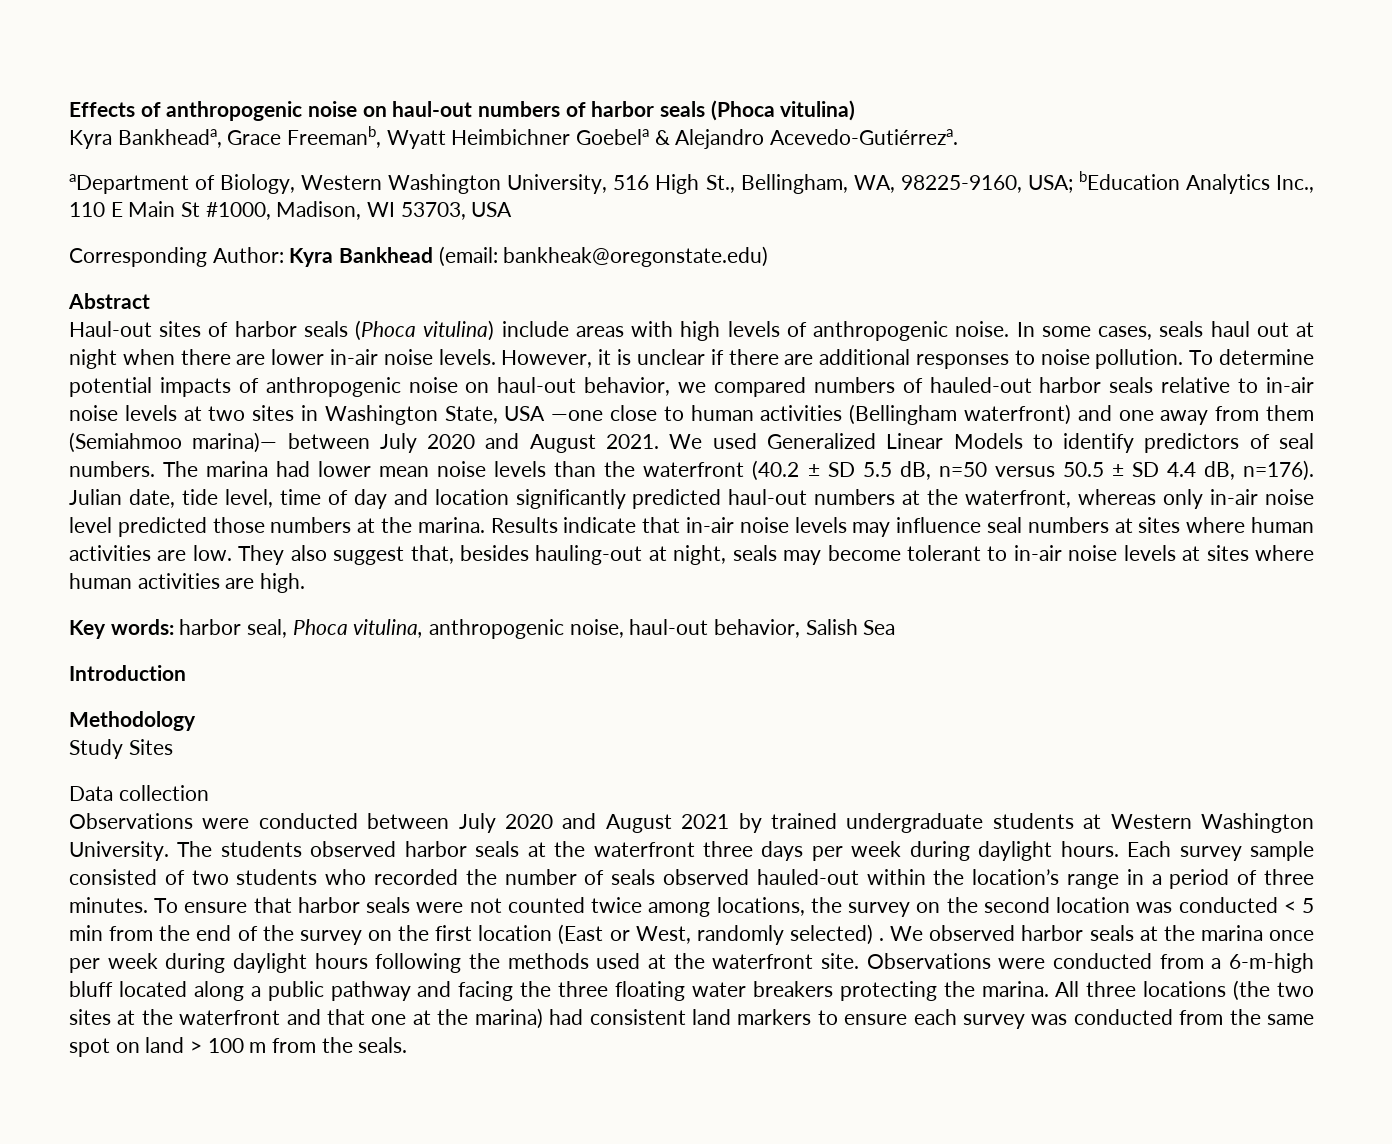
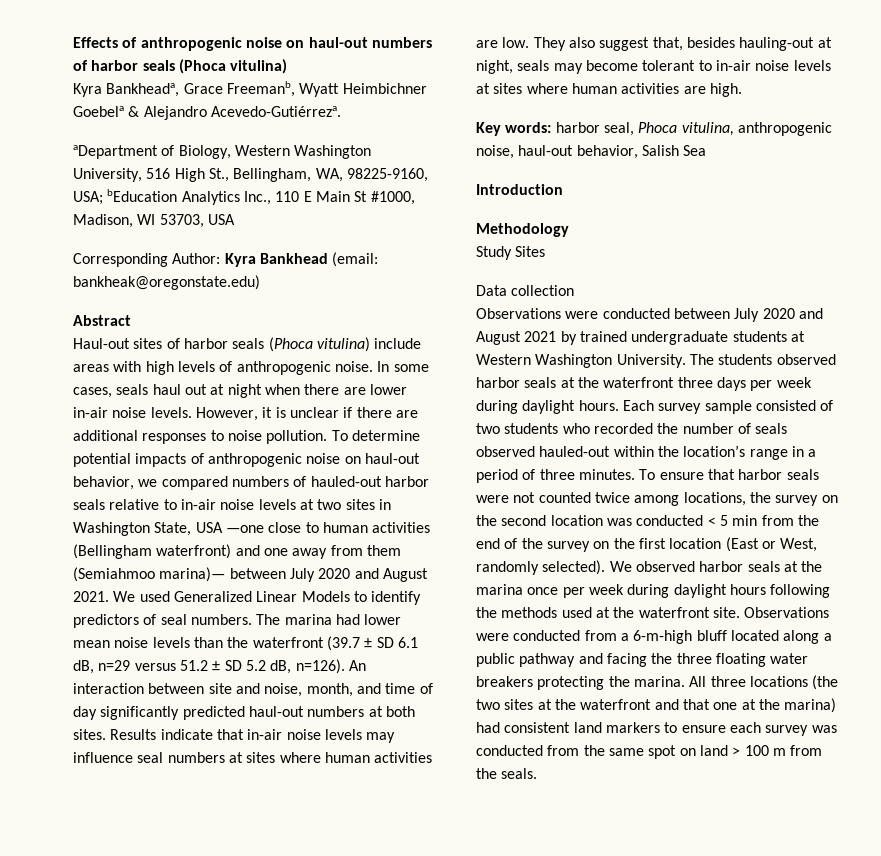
[752,460,1314,481] [69,489,273,508] (40.2 ± SD 5.5 dB, n=50 versus 50.5 ± SD 4.4 dB, n=176). Julian date, tide level, -> [326,636,418,651] [73,659,366,674] [73,683,381,697] (39.7 ± SD 6.1 dB, n=29 versus 51.2 ± SD 5.2 dB, n=126). An interaction between site and noise, month, and
[393,489,509,505] and location -> (97, 713) none
[927,489,1314,509] [69,517,485,537] the waterfront, whereas only in-air noise level predicted those numbers at the marina. -> [385,706,415,717] [73,729,106,740] both sites.
[789,924,884,945] selected) . -> [542,560,606,575] selected).

